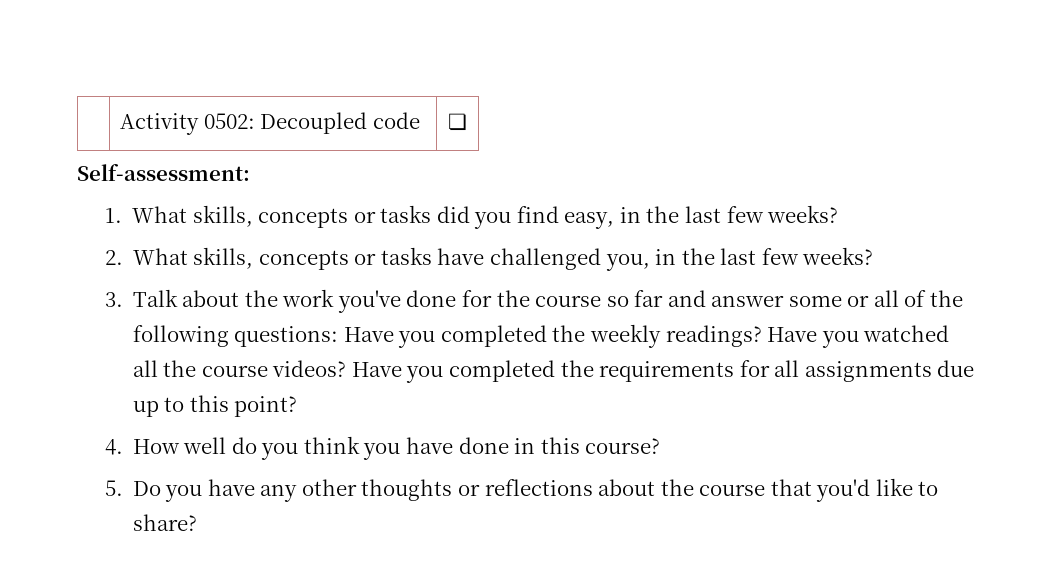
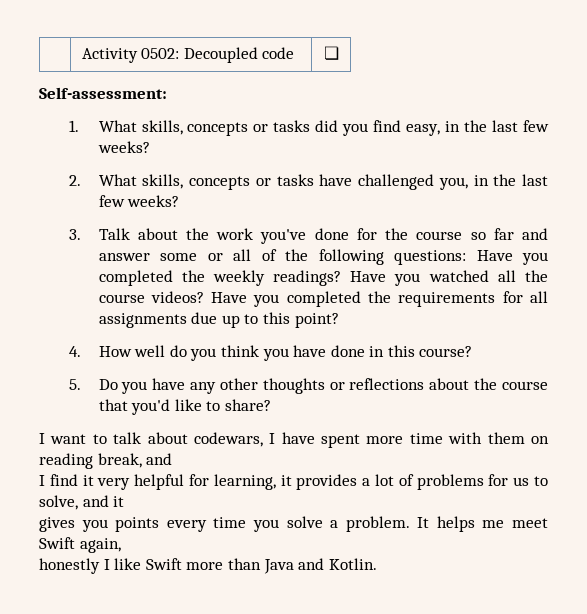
(197, 522) none -> [39,432,549,448] [39,453,173,469] [39,474,549,490] [39,495,125,510] [39,516,548,532] [39,537,121,553] [39,558,377,574] // I want to talk about codewars, I have spent more time with them on reading break, and // I find it very helpful for learning, it provides a lot of problems for us to solve, and it // gives you points every time you solve a problem. It helps me meet Swift again, // honestly I like Swift more than Java and Kotlin.

